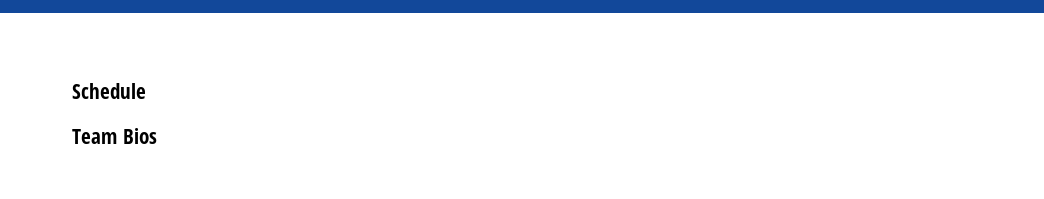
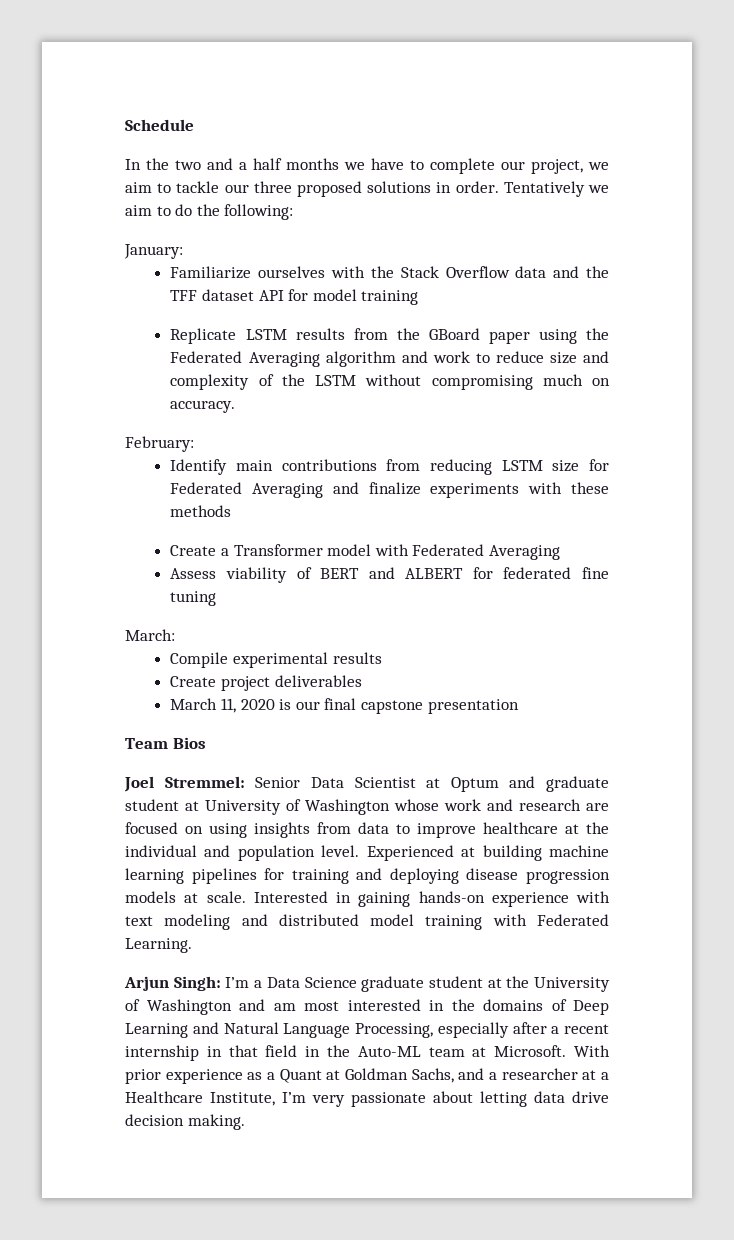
[72,128,157,144] Team Bios -> [125,158,609,174] [125,181,609,197] [125,204,294,220] [124,244,183,259] [170,266,609,279] [170,289,419,305] [170,328,609,344] [170,351,609,367] [170,374,610,390] [170,400,236,413] [125,436,194,452] [170,459,609,475] [170,482,609,498] [170,505,232,517] [170,544,560,560] [170,567,609,583] [170,591,217,606] [125,629,175,641] [170,652,382,668] [170,675,362,691] [170,698,519,714] [125,737,206,749] [124,776,609,792] [125,799,609,815] [125,822,609,838] [125,845,609,861] [125,868,610,884] [125,891,610,907] [125,914,609,930] [125,938,192,953] [124,976,610,992] [125,999,609,1015] [125,1022,609,1038] [125,1045,610,1061] [125,1068,609,1084] [125,1091,609,1107] [125,1114,245,1130] In the two and a half months we have to complete our project, we aim to tackle our three proposed solutions in order. Tentatively we aim to do the following: // January: // Familiarize ourselves with the Stack Overflow data and the TFF dataset API for model training // Replicate LSTM results from the GBoard paper using the Federated Averaging algorithm and work to reduce size and complexity of the LSTM without compromising much on accuracy. // February: // Identify main contributions from reducing LSTM size for Federated Averaging and finalize experiments with these methods // Create a Transformer model with Federated Averaging // Assess viability of BERT and ALBERT for federated fine tuning // March: // Compile experimental results // Create project deliverables // March 11, 2020 is our final capstone presentation // Team Bios // Joel Stremmel: Senior Data Scientist at Optum and graduate student at University of Washington whose work and research are focused on using insights from data to improve healthcare at the individual and population level. Experienced at building machine learning pipelines for training and deploying disease progression models at scale. Interested in gaining hands-on experience with text modeling and distributed model training with Federated Learning. // Arjun Singh: I’m a Data Science graduate student at the University of Washington and am most interested in the domains of Deep Learning and Natural Language Processing, especially after a recent internship in that field in the Auto-ML team at Microsoft. With prior experience as a Quant at Goldman Sachs, and a researcher at a Healthcare Institute, I’m very passionate about letting data drive decision making.

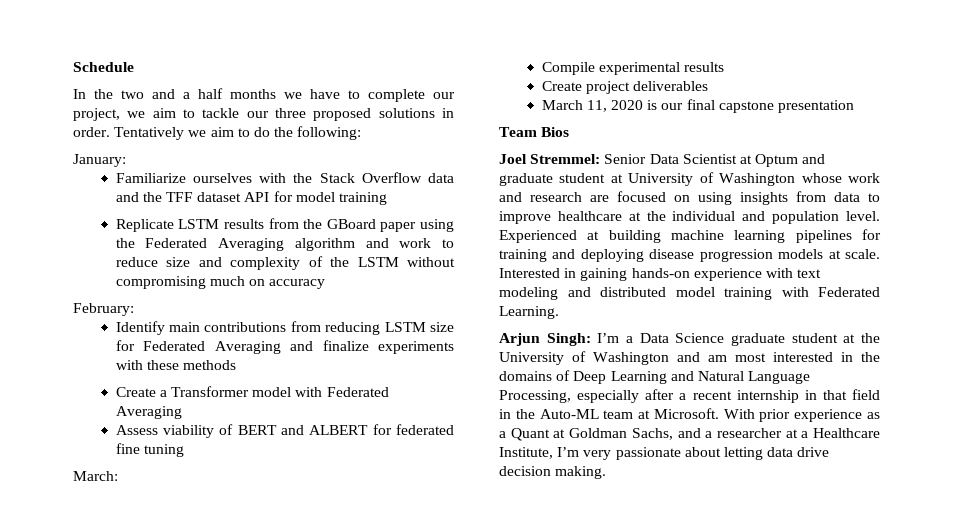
[170,400,236,413] accuracy. -> [269,279,326,289] accuracy

